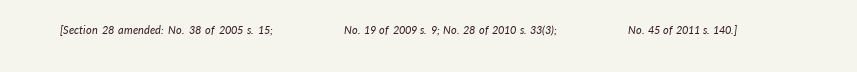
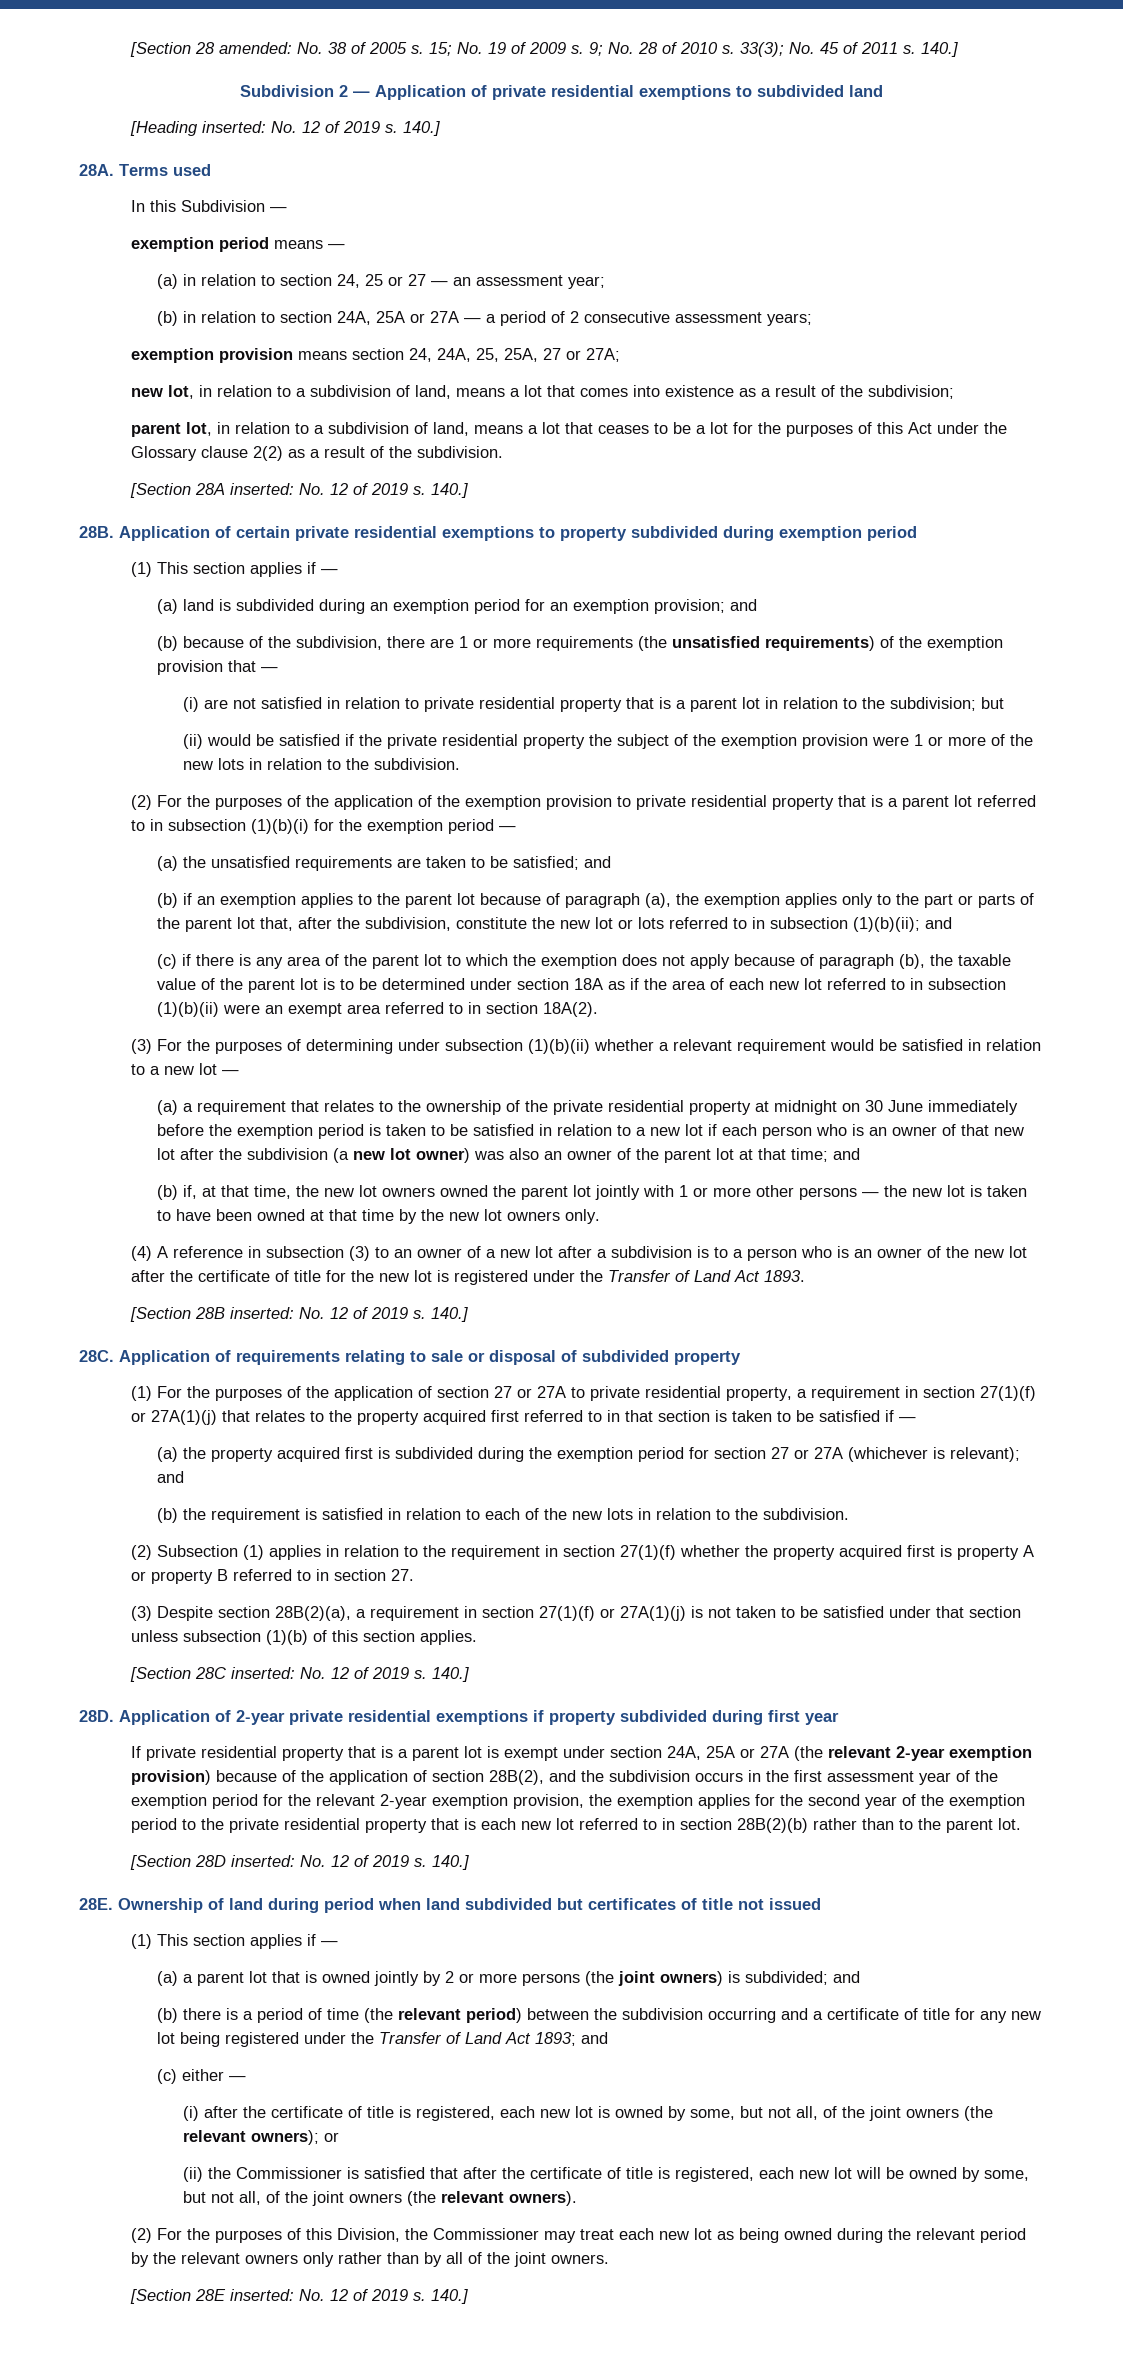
(737, 30) none -> [240,85,883,100] [130,121,441,136] [79,164,211,176] [131,200,288,212] [131,237,346,252] [157,274,606,289] [157,311,813,326] [131,348,621,363] [131,385,955,399] [131,422,1008,437] [131,446,504,461] [130,483,469,498] [79,526,917,541] [131,562,339,577] [157,599,758,614] [157,636,1004,651] [157,660,279,675] [183,697,1005,712] [183,734,1034,749] [183,758,461,770] [131,795,1037,810] [131,819,517,834] [157,856,612,871] [157,893,1035,908] [157,917,953,932] [157,954,1012,969] [157,978,1007,993] [157,1002,599,1017] [131,1039,1042,1054] [131,1063,240,1075] [157,1100,1019,1115] [157,1124,1025,1139] [157,1148,861,1163] [157,1185,1028,1200] [157,1209,601,1224] [131,1246,1028,1261] [131,1270,806,1285] [130,1307,469,1322] [79,1350,741,1365] [131,1386,1037,1401] [131,1410,917,1425] [157,1447,1021,1462] [157,1471,185,1483] [157,1508,850,1523] [131,1545,1035,1560] [131,1569,415,1584] [131,1606,1022,1621] [131,1630,478,1645] [130,1667,470,1682] [79,1710,839,1725] [131,1746,1033,1761] [131,1770,999,1785] [131,1794,1026,1809] [131,1818,1022,1833] [130,1855,470,1870] [79,1898,821,1913] [131,1934,339,1949] [157,1971,861,1986] [157,2008,1042,2023] [157,2032,609,2047] [157,2069,247,2084] [183,2106,994,2121] [183,2130,340,2145] [183,2167,1030,2182] [183,2191,578,2206] [131,2228,1027,2243] [131,2252,610,2267] [130,2289,469,2304] // Subdivision 2 — Application of private residential exemptions to subdivided land // [Heading inserted: No. 12 of 2019 s. 140.] // 28A. Terms used // In this Subdivision — // exemption period means — // (a) in relation to section 24, 25 or 27 — an assessment year; // (b) in relation to section 24A, 25A or 27A — a period of 2 consecutive assessment years; // exemption provision means section 24, 24A, 25, 25A, 27 or 27A; // new lot, in relation to a subdivision of land, means a lot that comes into existence as a result of the subdivision; // parent lot, in relation to a subdivision of land, means a lot that ceases to be a lot for the purposes of this Act under the Glossary clause 2(2) as a result of the subdivision. // [Section 28A inserted: No. 12 of 2019 s. 140.] // 28B. Application of certain private residential exemptions to property subdivided during exemption period // (1) This section applies if — // (a) land is subdivided during an exemption period for an exemption provision; and // (b) because of the subdivision, there are 1 or more requirements (the unsatisfied requirements) of the exemption provision that — // (i) are not satisfied in relation to private residential property that is a parent lot in relation to the subdivision; but // (ii) would be satisfied if the private residential property the subject of the exemption provision were 1 or more of the new lots in relation to the subdivision. // (2) For the purposes of the application of the exemption provision to private residential property that is a parent lot referred to in subsection (1)(b)(i) for the exemption period — // (a) the unsatisfied requirements are taken to be satisfied; and // (b) if an exemption applies to the parent lot because of paragraph (a), the exemption applies only to the part or parts of the parent lot that, after the subdivision, constitute the new lot or lots referred to in subsection (1)(b)(ii); and // (c) if there is any area of the parent lot to which the exemption does not apply because of paragraph (b), the taxable value of the parent lot is to be determined under section 18A as if the area of each new lot referred to in subsection (1)(b)(ii) were an exempt area referred to in section 18A(2). // (3) For the purposes of determining under subsection (1)(b)(ii) whether a relevant requirement would be satisfied in relation to a new lot — // (a) a requirement that relates to the ownership of the private residential property at midnight on 30 June immediately before the exemption period is taken to be satisfied in relation to a new lot if each person who is an owner of that new lot after the subdivision (a new lot owner) was also an owner of the parent lot at that time; and // (b) if, at that time, the new lot owners owned the parent lot jointly with 1 or more other persons — the new lot is taken to have been owned at that time by the new lot owners only. // (4) A reference in subsection (3) to an owner of a new lot after a subdivision is to a person who is an owner of the new lot after the certificate of title for the new lot is registered under the Transfer of Land Act 1893. // [Section 28B inserted: No. 12 of 2019 s. 140.] // 28C. Application of requirements relating to sale or disposal of subdivided property // (1) For the purposes of the application of section 27 or 27A to private residential property, a requirement in section 27(1)(f) or 27A(1)(j) that relates to the property acquired first referred to in that section is taken to be satisfied if — // (a) the property acquired first is subdivided during the exemption period for section 27 or 27A (whichever is relevant); and // (b) the requirement is satisfied in relation to each of the new lots in relation to the subdivision. // (2) Subsection (1) applies in relation to the requirement in section 27(1)(f) whether the property acquired first is property A or property B referred to in section 27. // (3) Despite section 28B(2)(a), a requirement in section 27(1)(f) or 27A(1)(j) is not taken to be satisfied under that section unless subsection (1)(b) of this section applies. // [Section 28C inserted: No. 12 of 2019 s. 140.] // 28D. Application of 2-year private residential exemptions if property subdivided during first year // If private residential property that is a parent lot is exempt under section 24A, 25A or 27A (the relevant 2-year exemption provision) because of the application of section 28B(2), and the subdivision occurs in the first assessment year of the exemption period for the relevant 2-year exemption provision, the exemption applies for the second year of the exemption period to the private residential property that is each new lot referred to in section 28B(2)(b) rather than to the parent lot. // [Section 28D inserted: No. 12 of 2019 s. 140.] // 28E. Ownership of land during period when land subdivided but certificates of title not issued // (1) This section applies if — // (a) a parent lot that is owned jointly by 2 or more persons (the joint owners) is subdivided; and // (b) there is a period of time (the relevant period) between the subdivision occurring and a certificate of title for any new lot being registered under the Transfer of Land Act 1893; and // (c) either — // (i) after the certificate of title is registered, each new lot is owned by some, but not all, of the joint owners (the relevant owners); or // (ii) the Commissioner is satisfied that after the certificate of title is registered, each new lot will be owned by some, but not all, of the joint owners (the relevant owners). // (2) For the purposes of this Division, the Commissioner may treat each new lot as being owned during the relevant period by the relevant owners only rather than by all of the joint owners. // [Section 28E inserted: No. 12 of 2019 s. 140.]

